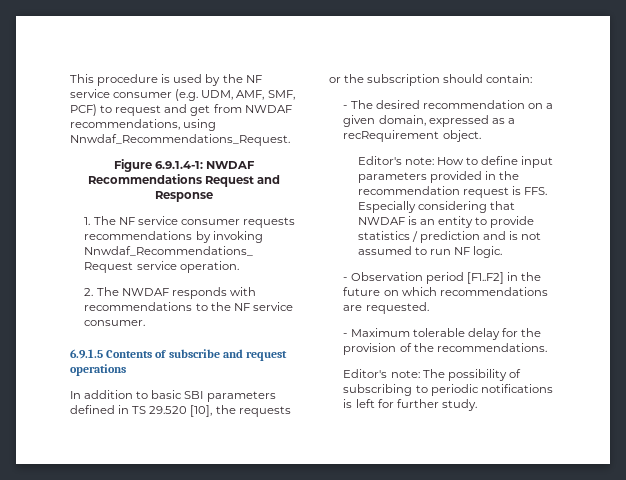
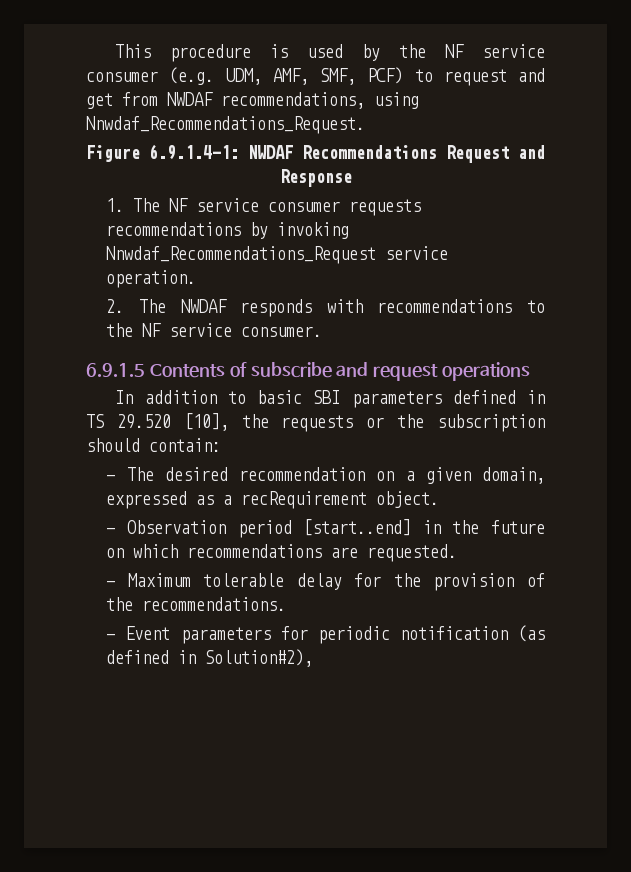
[357,156,554,168] [357,171,520,183] [357,186,548,198] [357,201,516,213] [357,216,535,228] [357,231,542,243] [357,246,503,258] // Editor's note: How to define input parameters provided in the recommendation request is FFS. Especially considering that NWDAF is an entity to provide statistics / prediction and is not assumed to run NF logic. -> (440, 499) none
[466,272,504,284] [F1..F2] -> [303,519,412,536] [start..end]
[343,369,521,381] [343,384,553,396] [343,399,477,411] Editor's note: The possibility of subscribing to periodic notifications is left for further study. -> [106,625,545,644] [106,649,314,667] - Event parameters for periodic notification (as defined in Solution#2),

